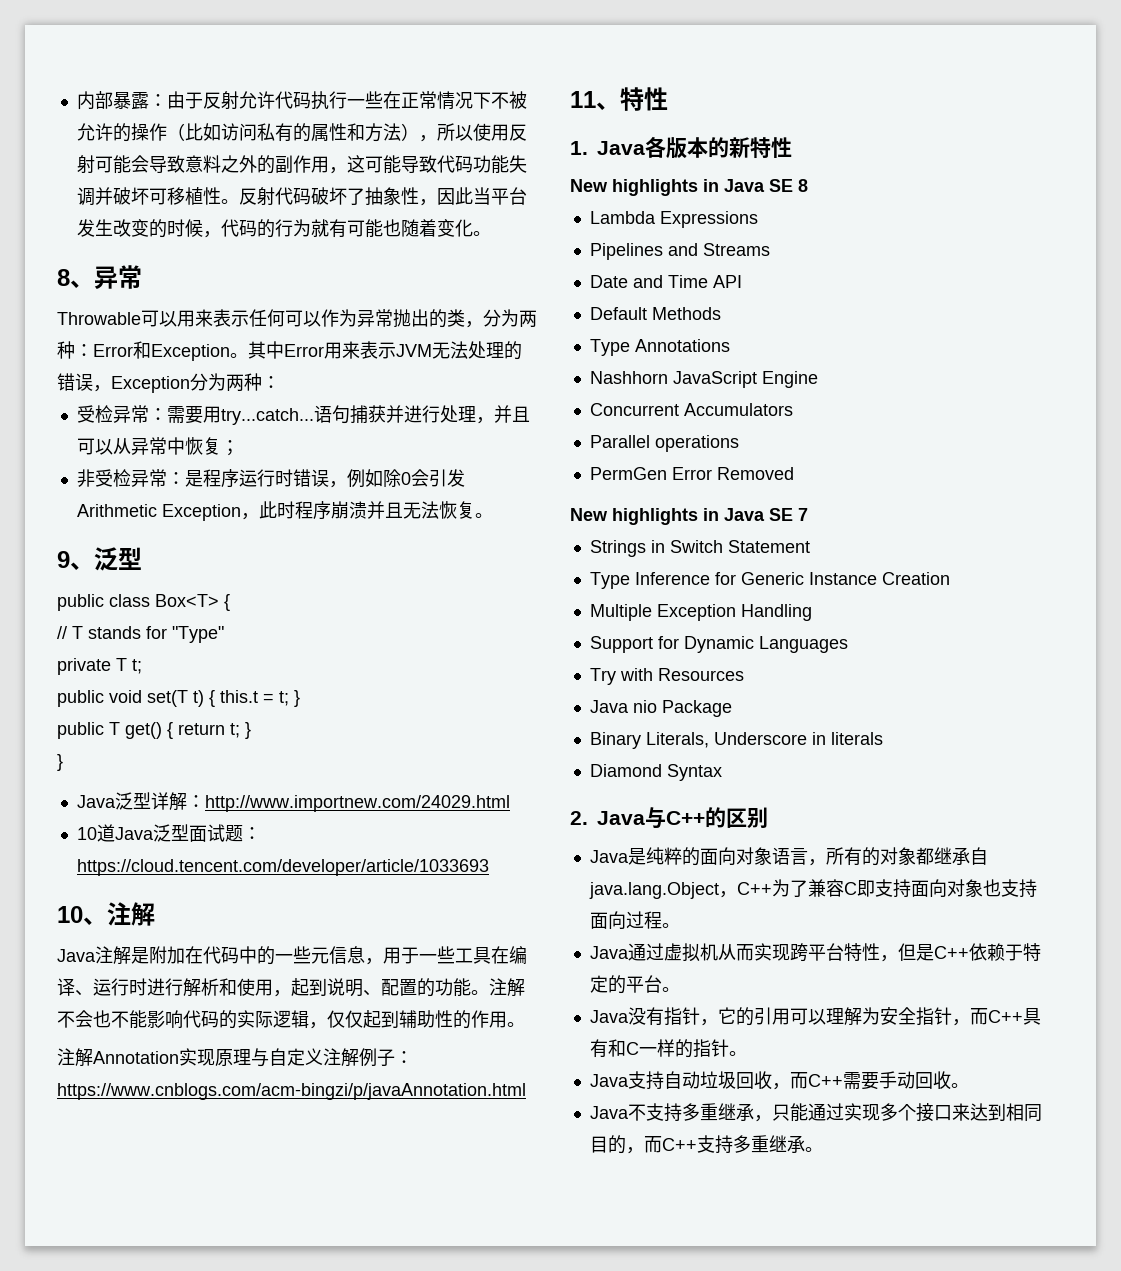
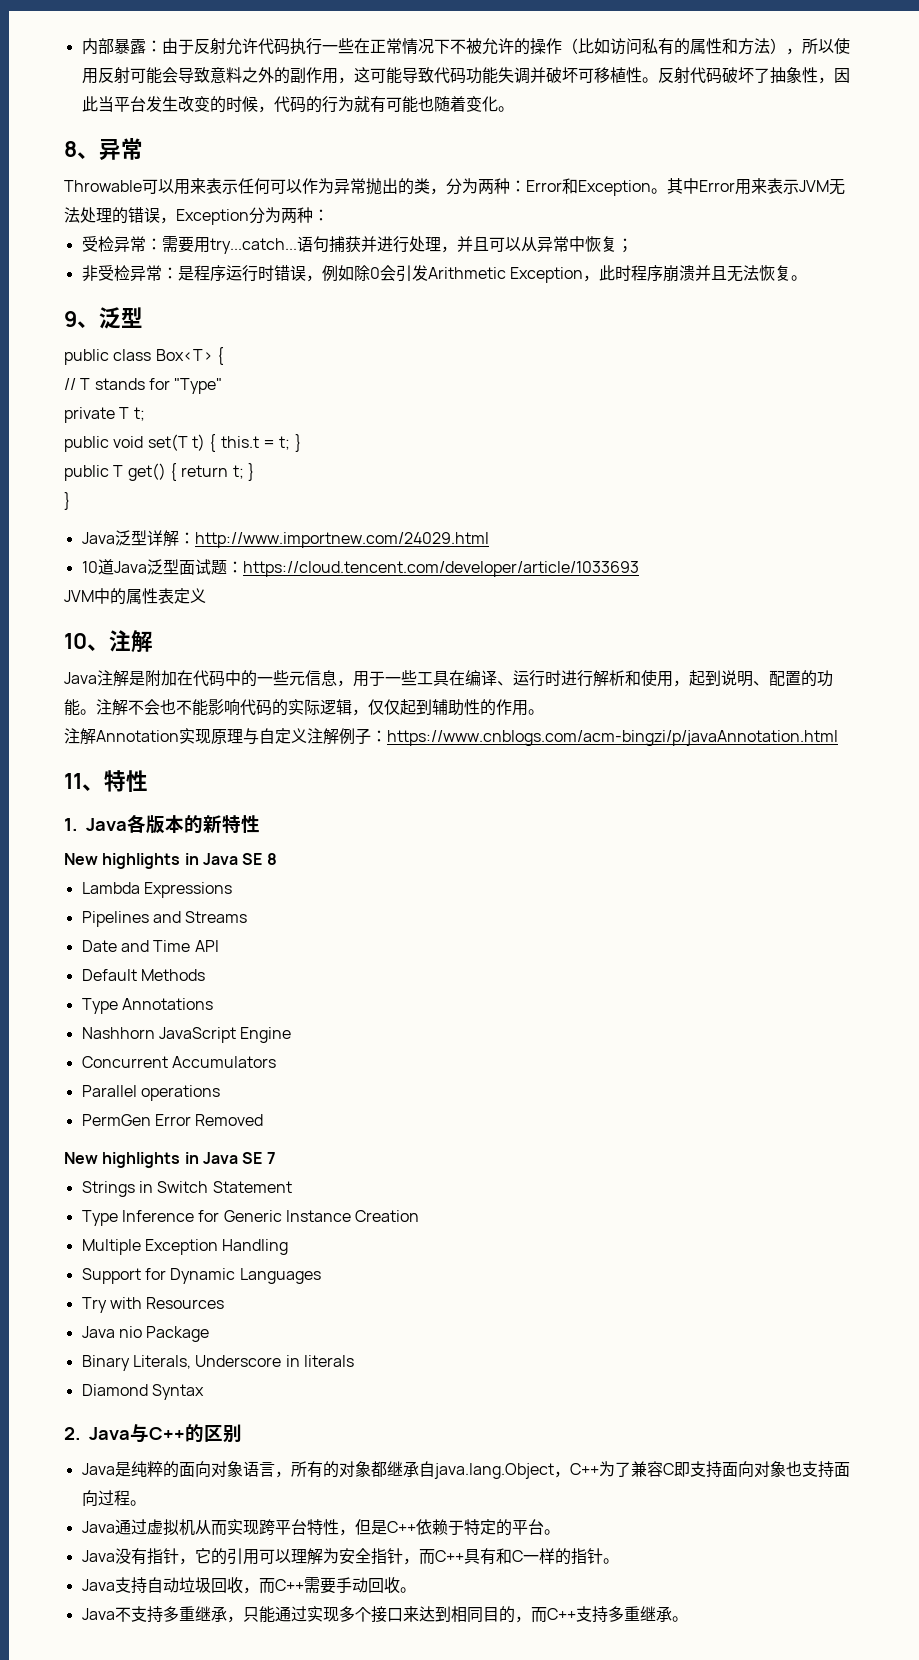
(489, 867) none -> [64,588,206,605] // JVM中的属性表定义

